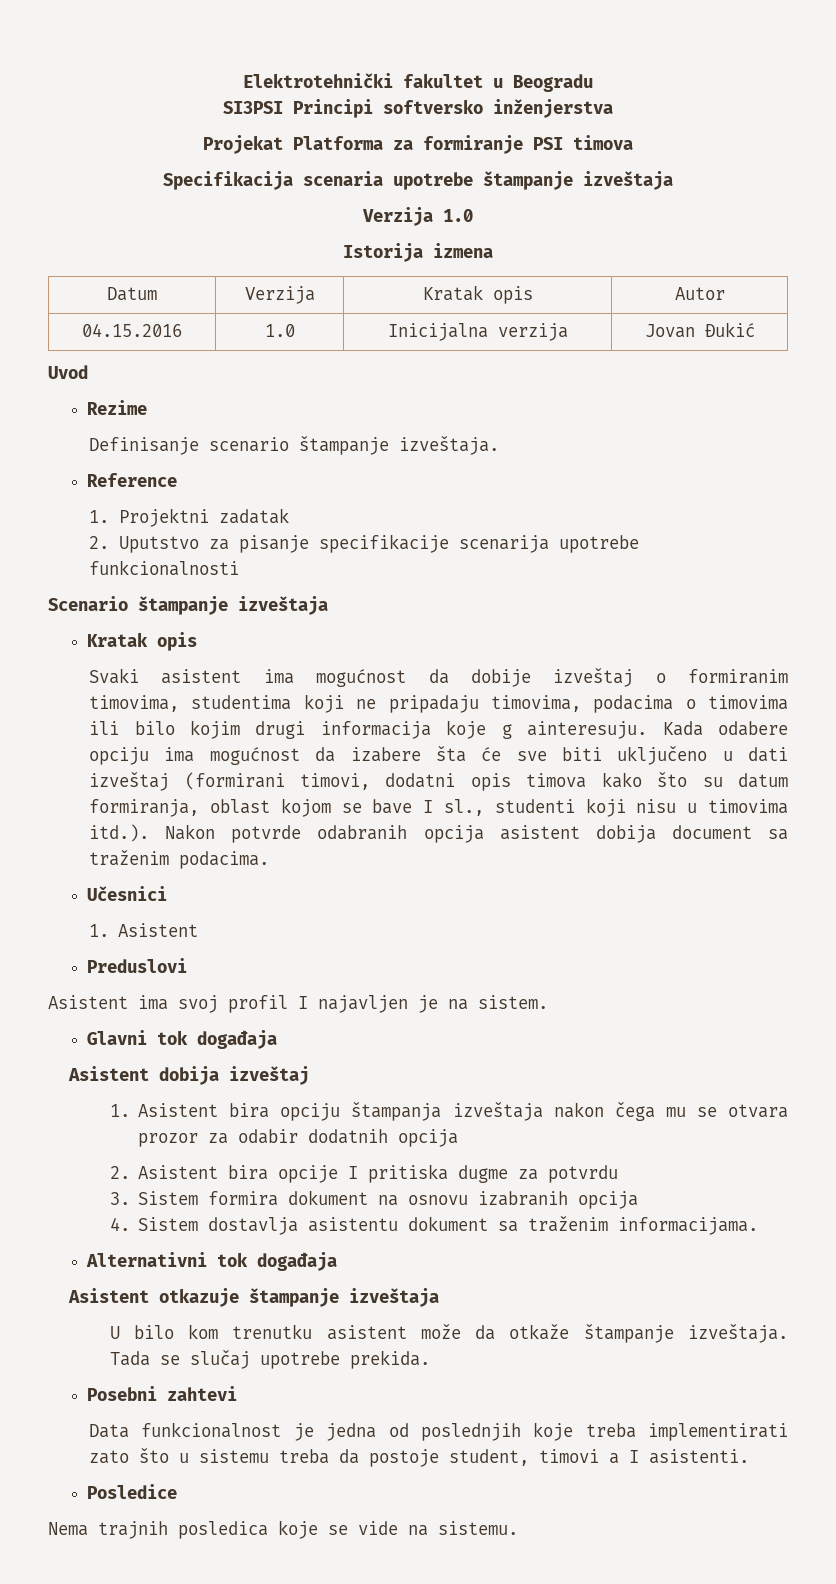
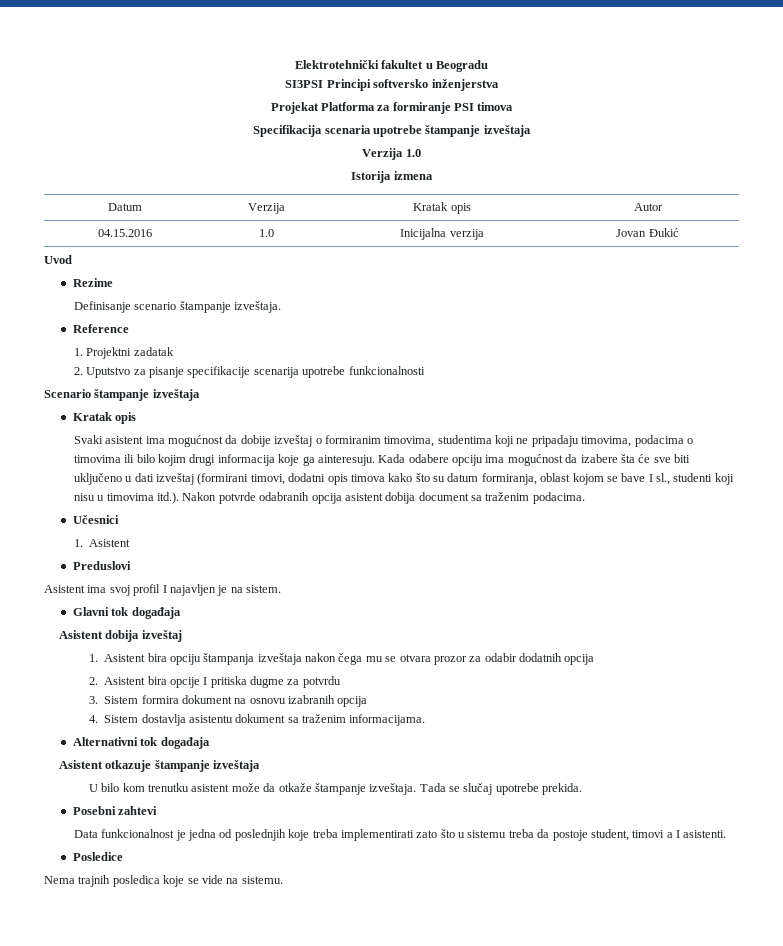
[501,724,512,739] g -> [302,456,315,466] ga

